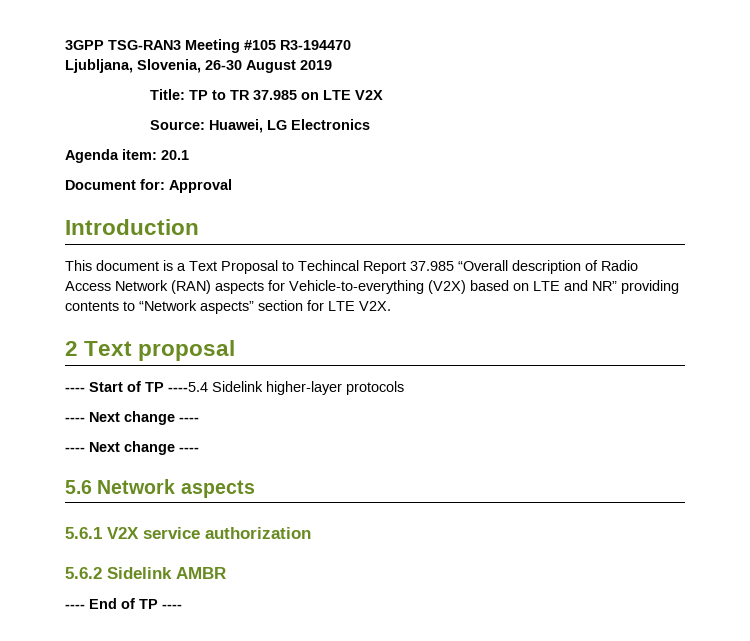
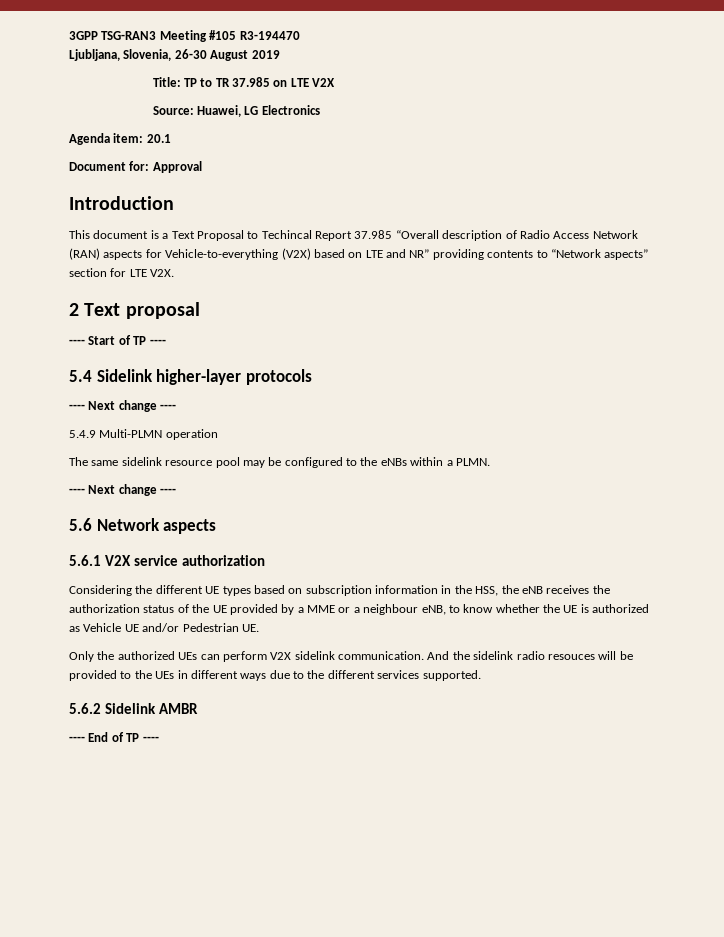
[168,382,208,392] ----5.4 -> [149,339,166,345] [69,370,92,382] ---- // 5.4
(199, 419) none -> [69,429,218,440] [69,457,490,468] // 5.4.9 Multi-PLMN operation // The same sidelink resource pool may be configured to the eNBs within a PLMN.
(311, 533) none -> [69,585,610,596] [69,604,650,615] [69,623,259,632] [69,651,633,662] [69,670,481,681] // Considering the different UE types based on subscription information in the HSS, the eNB receives the authorization status of the UE provided by a MME or a neighbour eNB, to know whether the UE is authorized as Vehicle UE and/or Pedestrian UE. // Only the authorized UEs can perform V2X sidelink communication. And the sidelink radio resouces will be provided to the UEs in different ways due to the different services supported.

